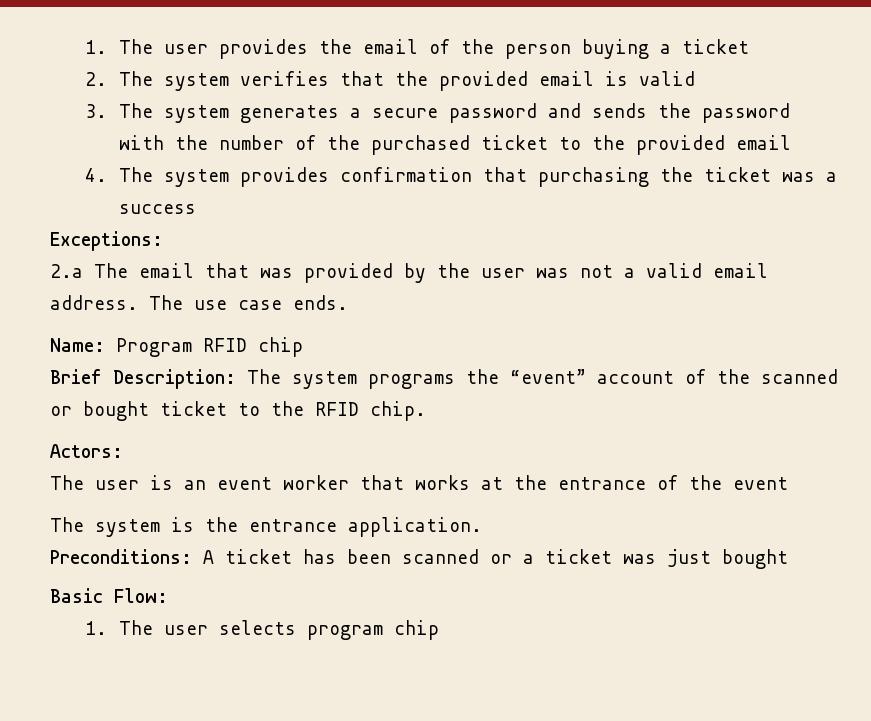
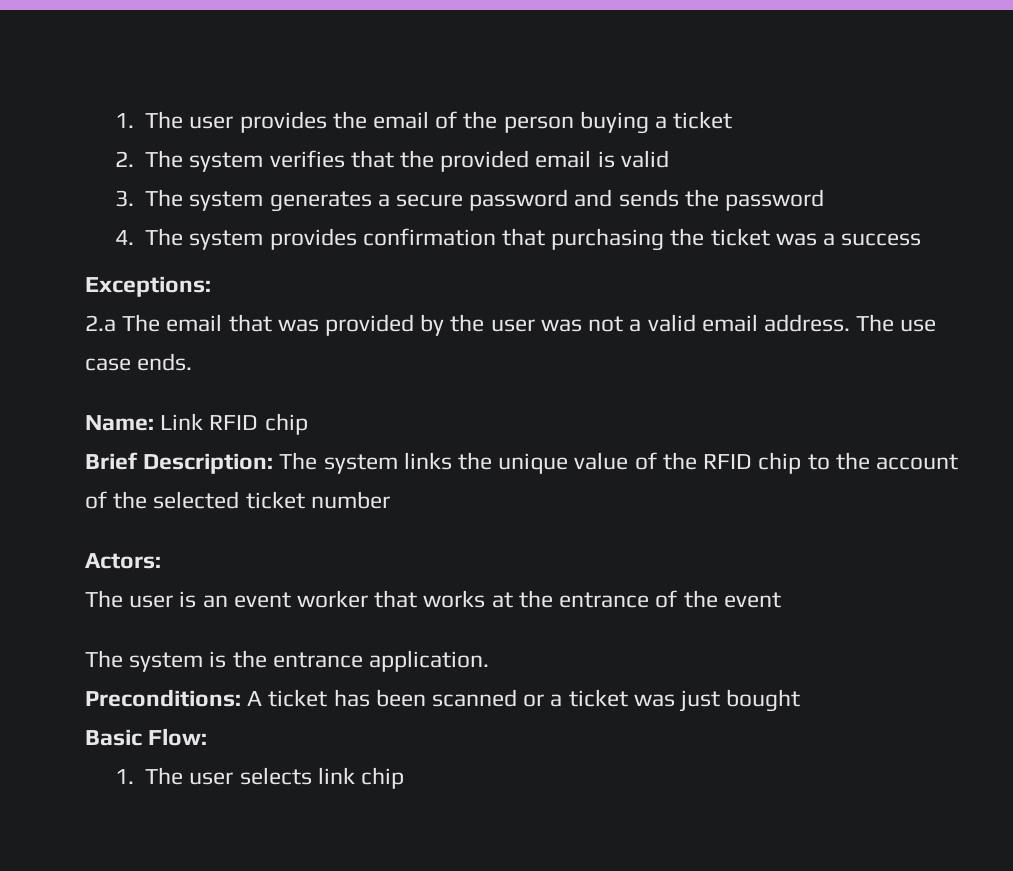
[118,135,791,155] with the number of the purchased ticket to the provided email -> (825, 200) none
[116,338,192,357] Program -> [160,413,204,430] Link
[368,369,838,389] [50,401,426,421] programs the “event” account of the scanned or bought ticket to the RFID chip. -> [403,452,958,474] [85,491,390,509] links the unique value of the RFID chip to the account of the selected ticket number
[306,625,383,640] program -> [317,767,355,784] link

